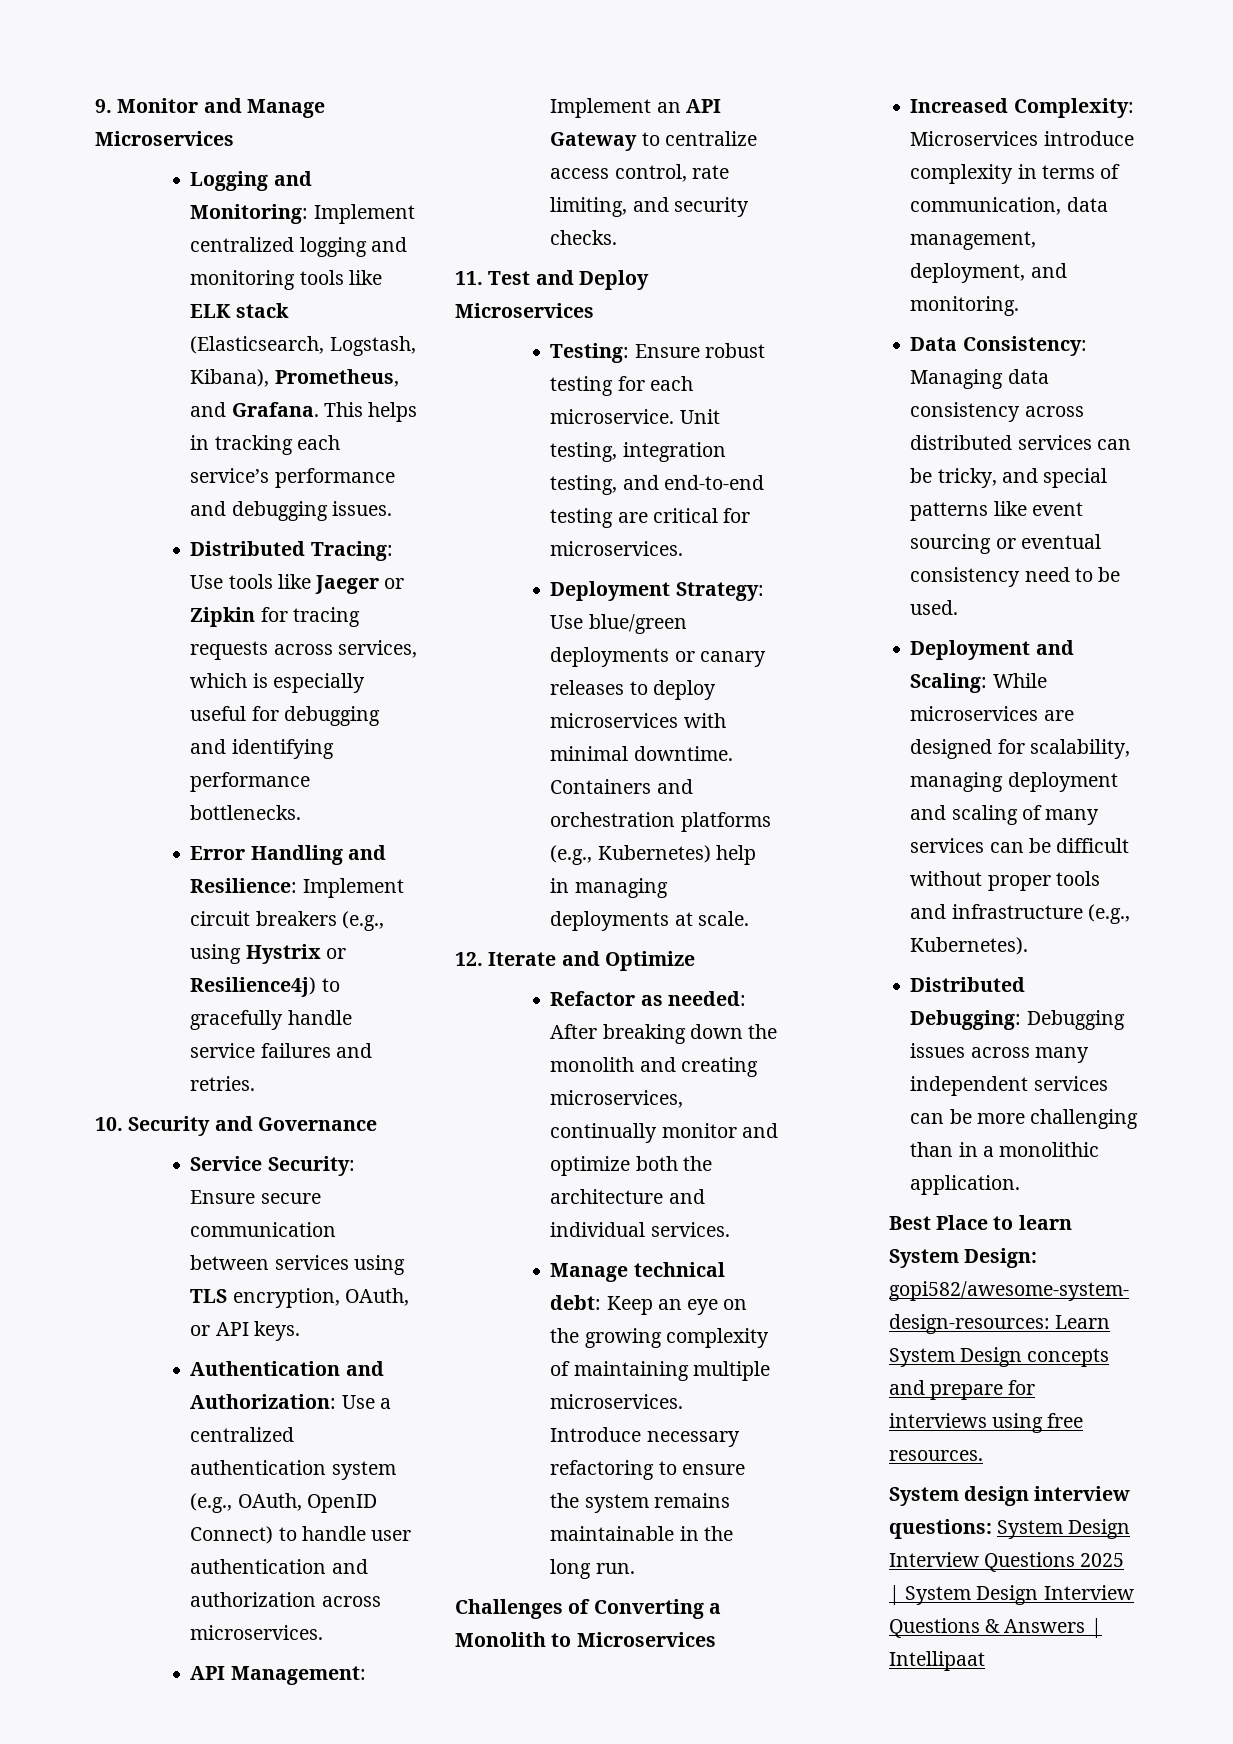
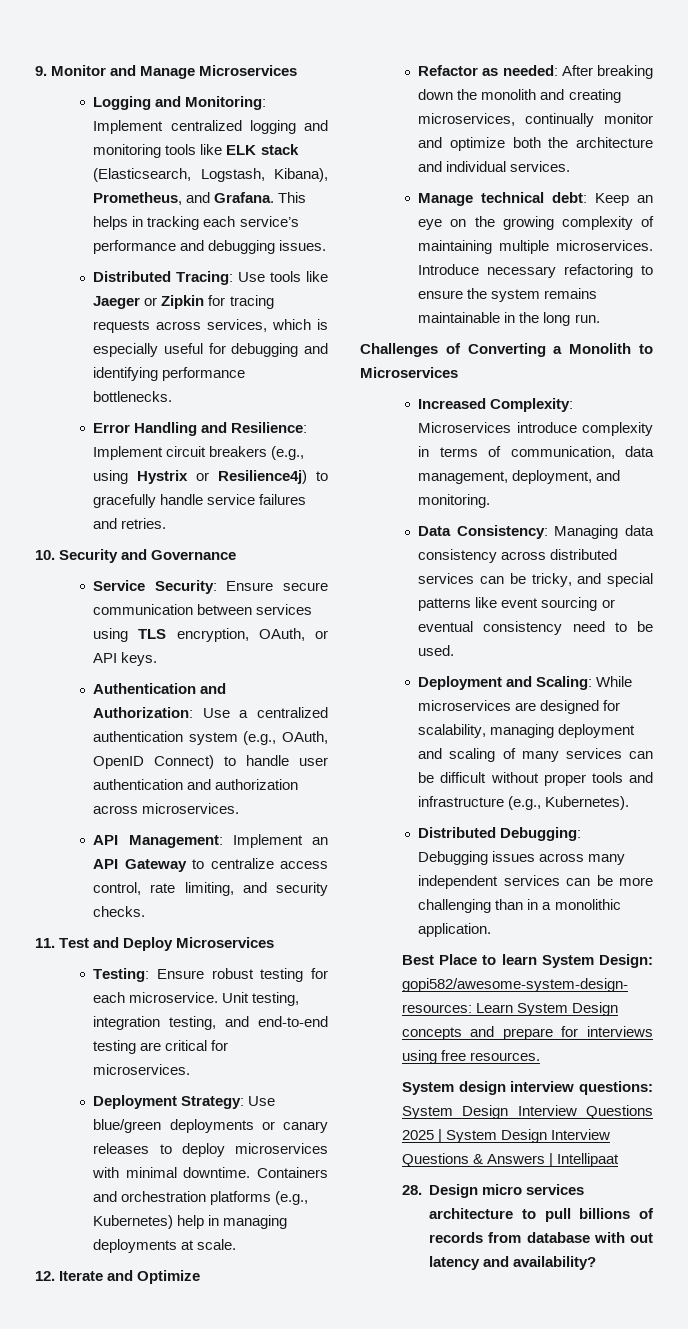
(985, 1661) none -> [401,1184,585,1198] [429,1208,654,1222] [429,1232,653,1243] [429,1256,597,1270] // 28. Design micro services architecture to pull billions of records from database with out latency and availability?

